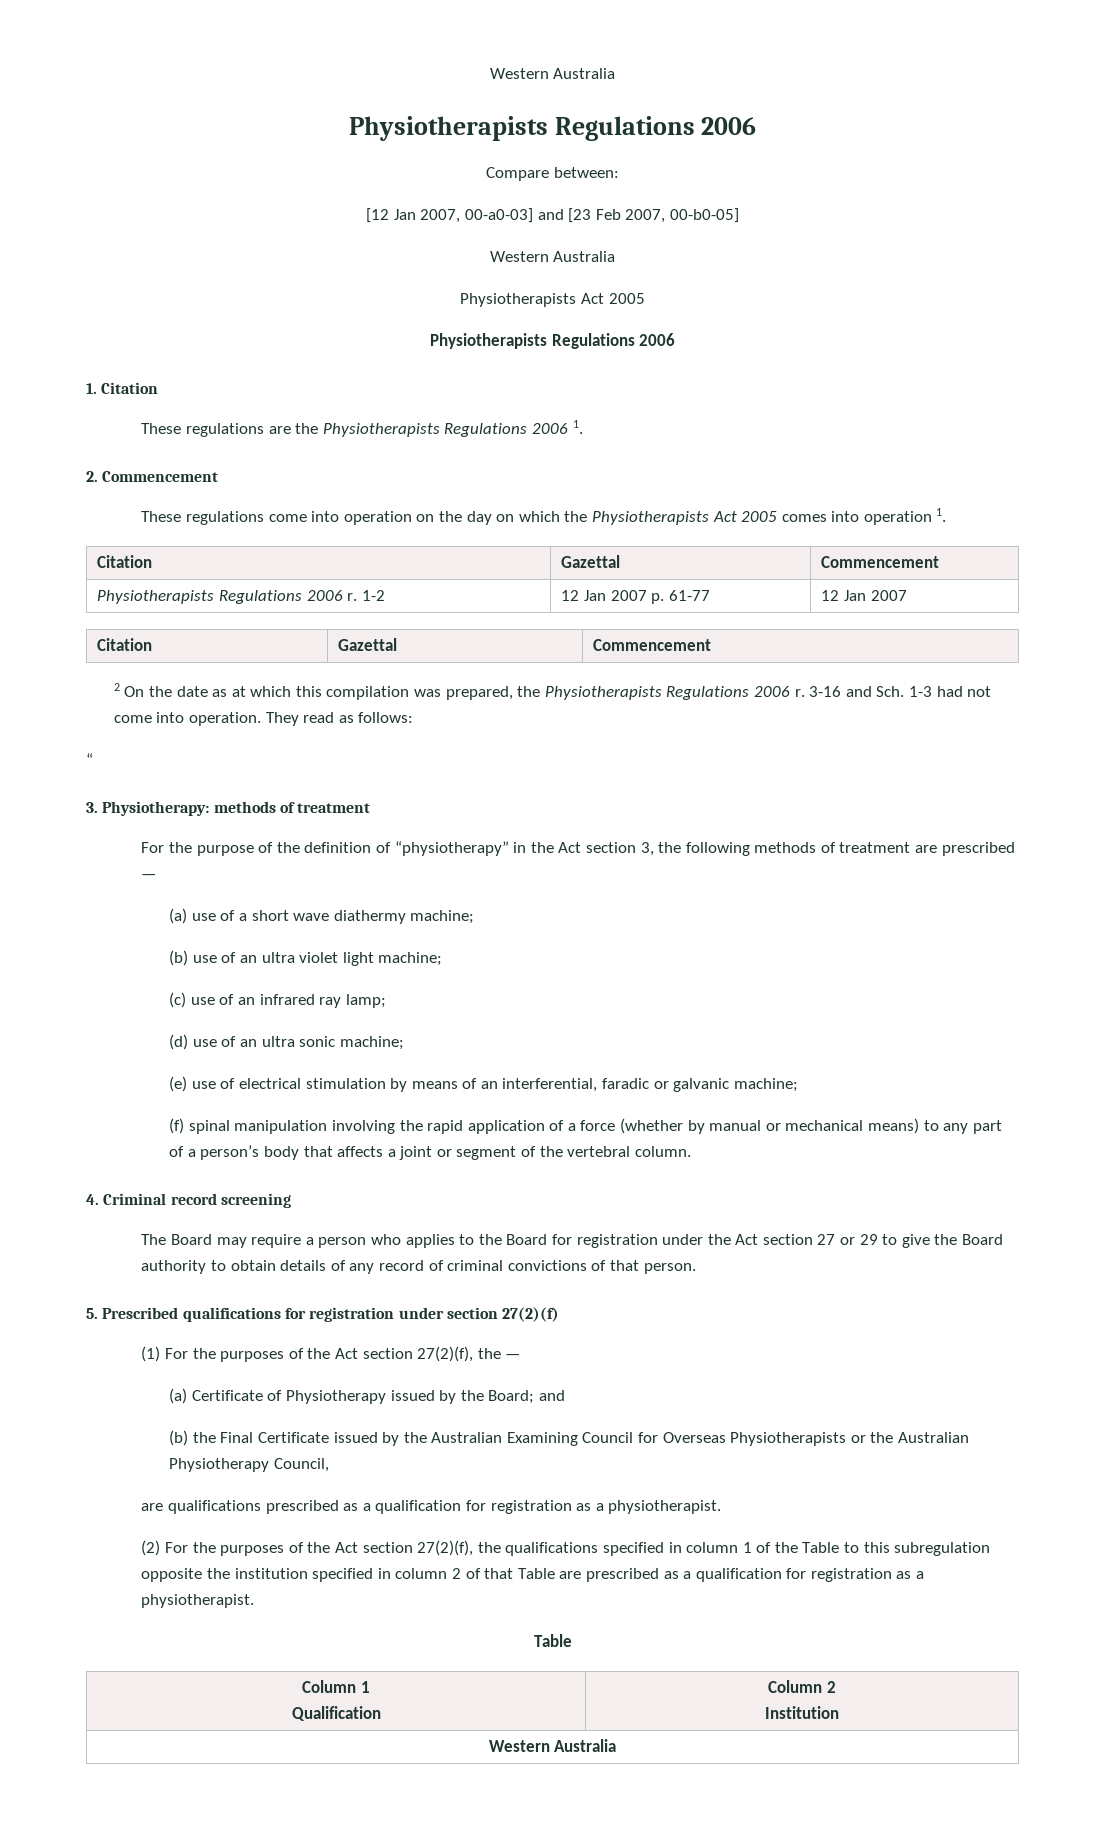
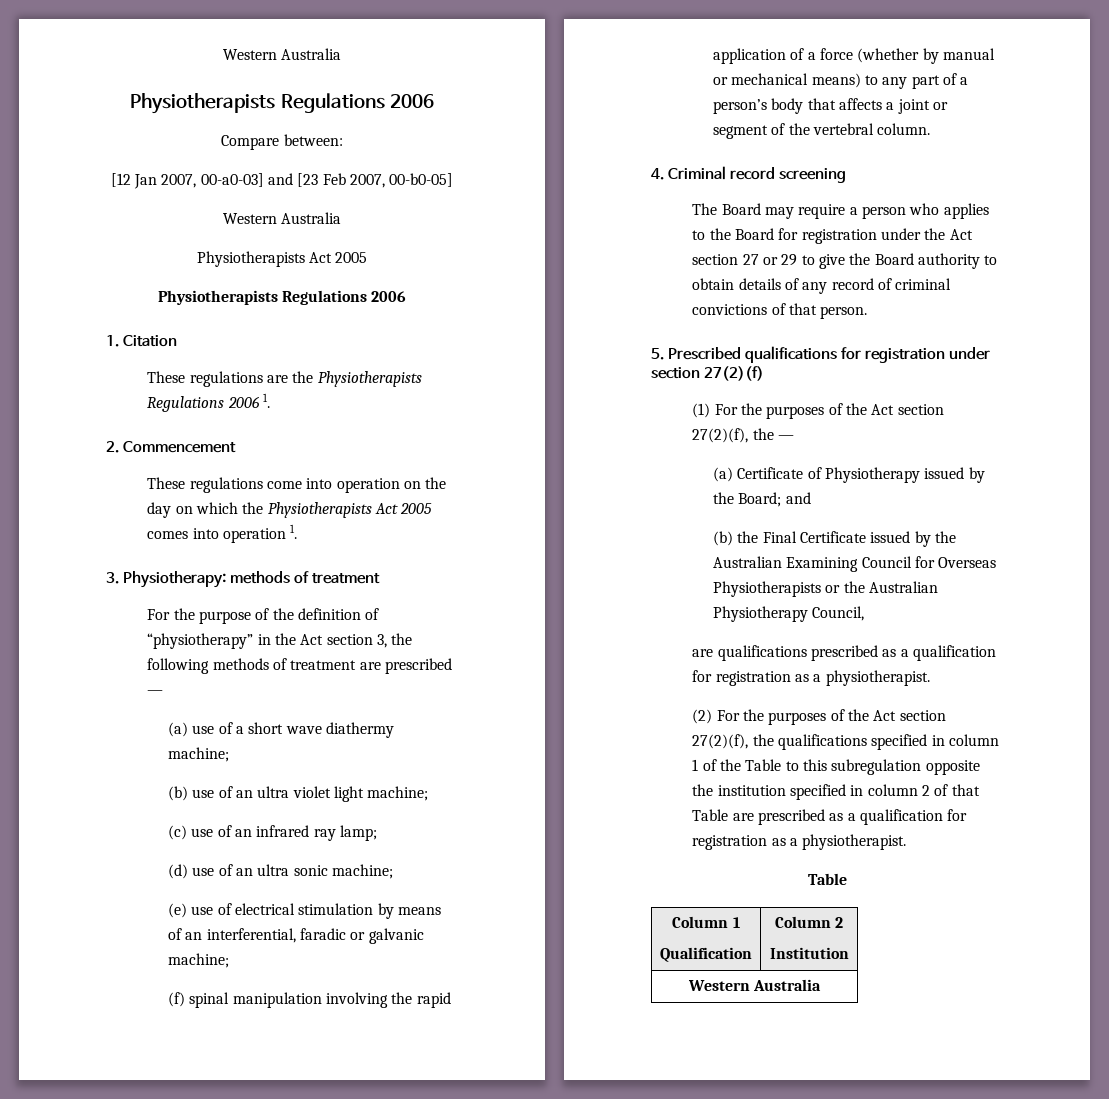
[97,555,153,568] [561,555,621,568] [821,556,940,568] [97,590,385,604] [561,590,710,604] [821,590,907,601] [97,638,153,651] [338,638,398,651] [593,639,712,651] [113,683,992,700] [113,712,414,726] [86,753,93,765] // Citation | Gazettal | Commencement // Physiotherapists Regulations 2006 r. 1-2 | 12 Jan 2007 p. 61-77 | 12 Jan 2007 // Citation | Gazettal | Commencement // 2 On the date as at which this compilation was prepared, the Physiotherapists Regulations 2006 r. 3-16 and Sch. 1-3 had not come into operation. They read as follows: // “ -> (298, 531) none

